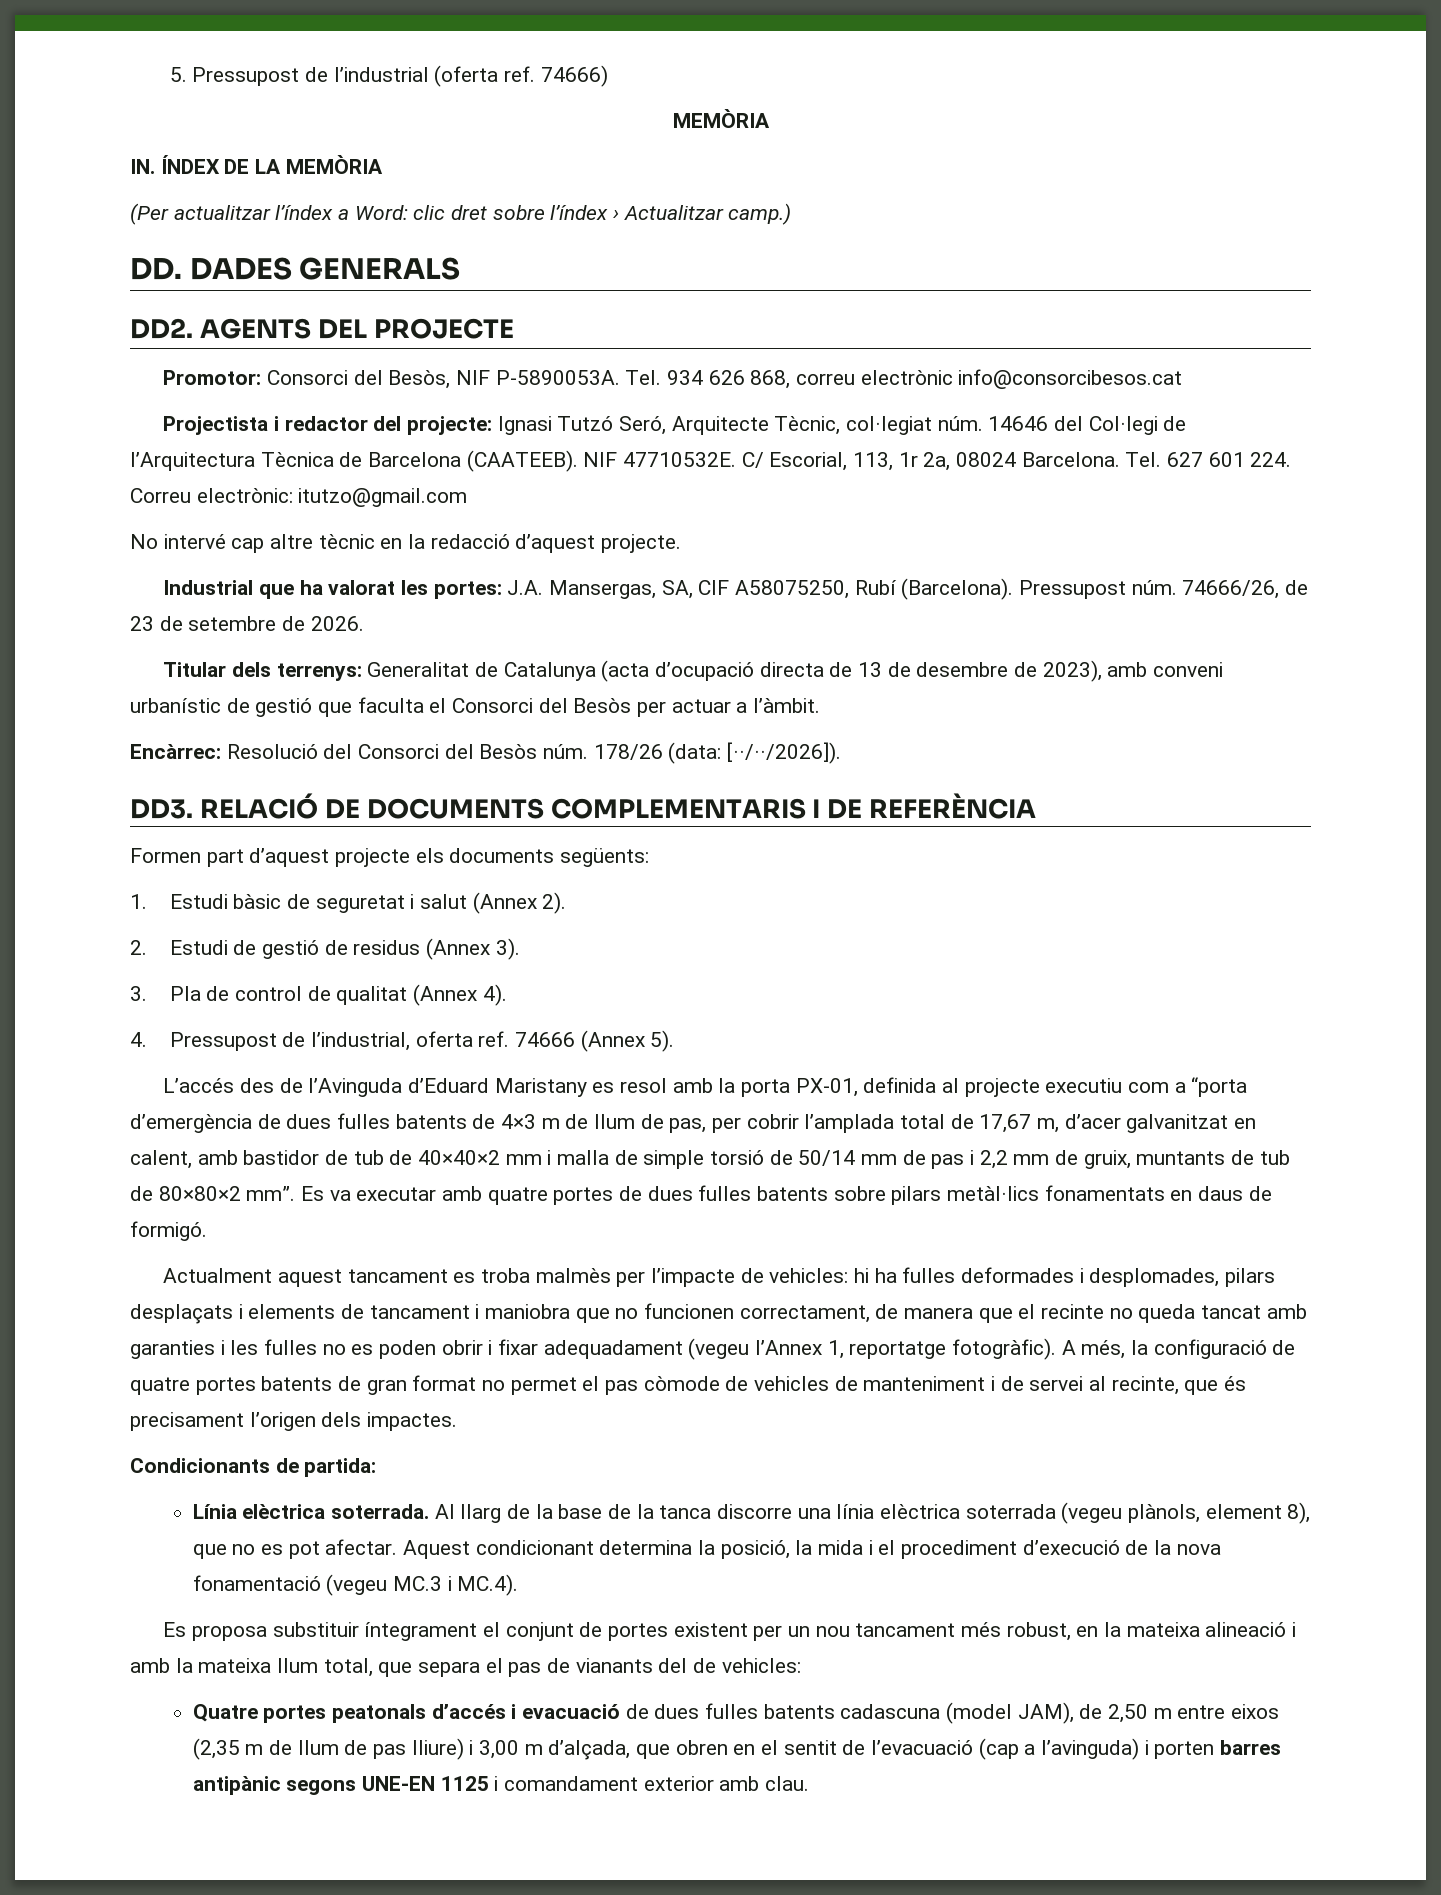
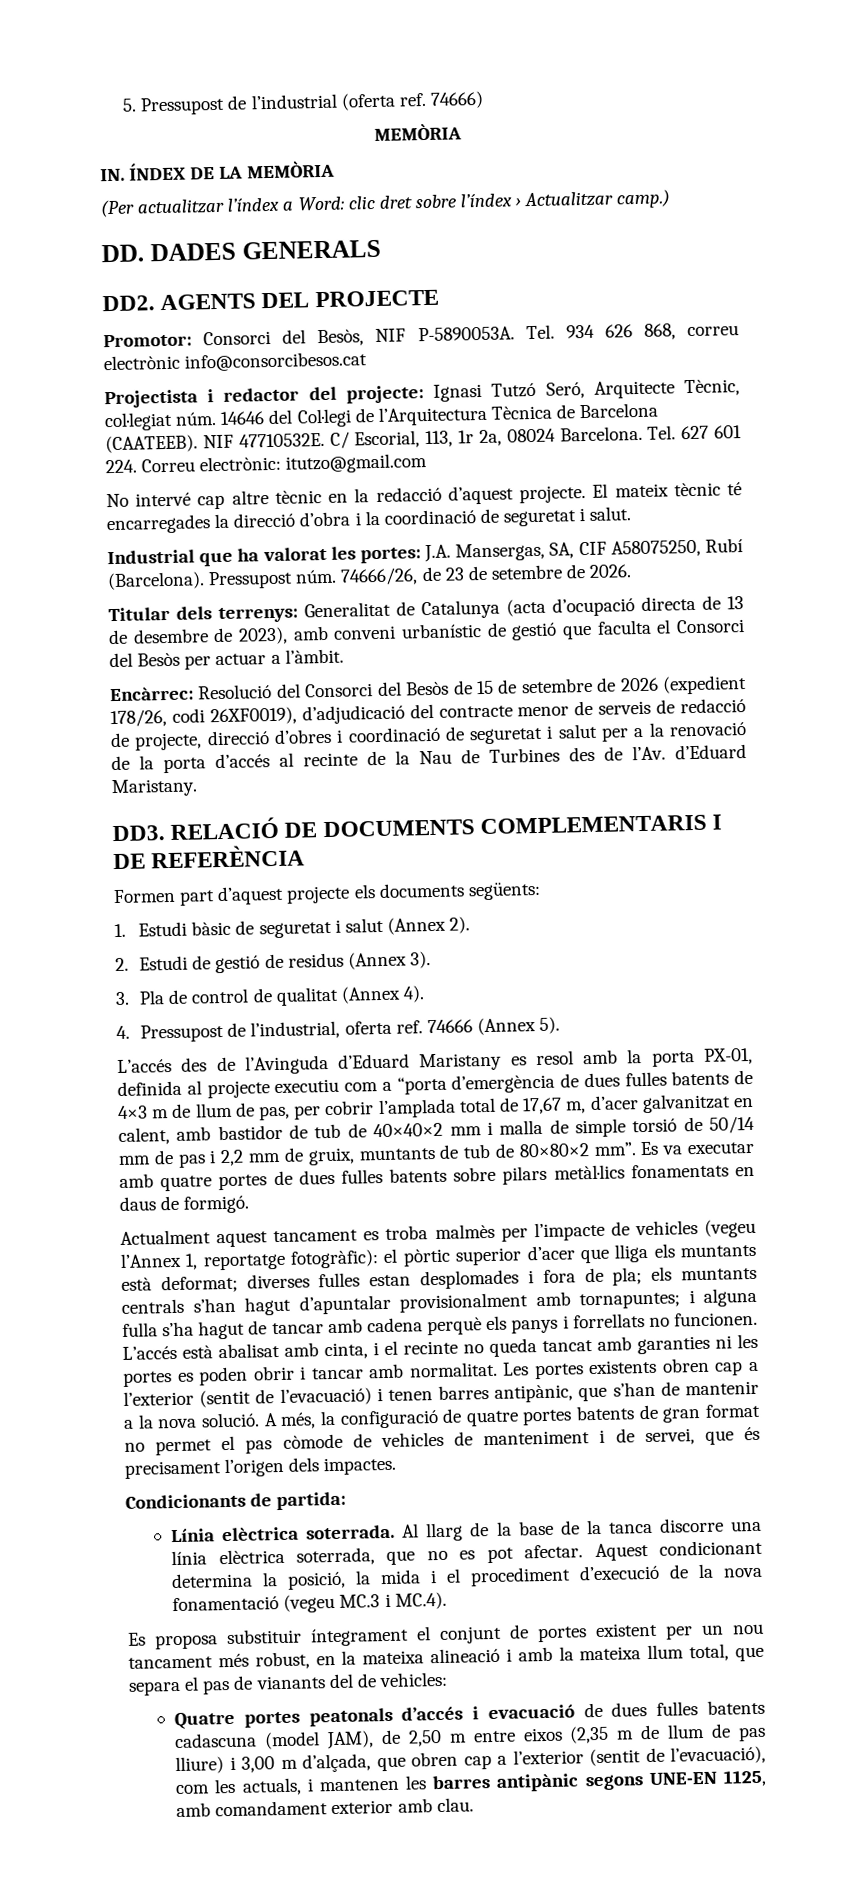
(682, 543) none -> [592,482,742,498] [106,506,632,535] El mateix tècnic té encarregades la direcció d’obra i la coordinació de seguretat i salut.
[543,742,842,764] núm. 178/26 (data: [··/··/2026]). -> [452,674,748,695] [110,698,746,728] [110,721,747,751] [111,743,747,774] [111,778,198,798] de 15 de setembre de 2026 (expedient 178/26, codi 26XF0019), d’adjudicació del contracte menor de serveis de redacció de projecte, direcció d’obres i coordinació de seguretat i salut per a la renovació de la porta d’accés al recinte de la Nau de Turbines des de l’Av. d’Eduard Maristany.
[769,1267,1275,1287] [130,1303,1013,1324] vehicles: hi ha fulles deformades i desplomades, pilars desplaçats i elements de tancament i maniobra que no funcionen correctament, de manera que -> [634,1218,757,1238] [120,1243,757,1271] [121,1266,757,1294] [121,1287,757,1316] [122,1311,758,1340] [122,1342,379,1360] vehicles (vegeu l’Annex 1, reportatge fotogràfic): el pòrtic superior d’acer que lliga els muntants està deformat; diverses fulles estan desplomades i fora de pla; els muntants centrals s’han hagut d’apuntalar provisionalment amb tornapuntes; i alguna fulla s’ha hagut de tancar amb cadena perquè els panys i forrellats no funcionen. L’accés està abalisat amb cinta, i
[220,1338,1057,1360] i les fulles no es poden obrir i fixar adequadament (vegeu l’Annex 1, reportatge fotogràfic). -> [715,1333,758,1349] [123,1357,760,1387] [123,1380,760,1408] [123,1412,260,1429] ni les portes es poden obrir i tancar amb normalitat. Les portes existents obren cap a l’exterior (sentit de l’evacuació) i tenen barres antipànic, que s’han de mantenir a la nova solució.
[1029,1376,1179,1395] servei al recinte, -> [644,1428,695,1446] servei,
[965,1502,1311,1524] soterrada (vegeu plànols, element 8), -> [295,1547,375,1566] soterrada,
[733,1738,1215,1760] en el sentit de l’evacuació (cap a l’avinguda) i porten -> [463,1745,766,1770] [175,1775,428,1796] cap a l’exterior (sentit de l’evacuació), com les actuals, i mantenen les
[440,1776,499,1791] 1125 i -> [723,1769,767,1787] [176,1802,212,1818] 1125, amb

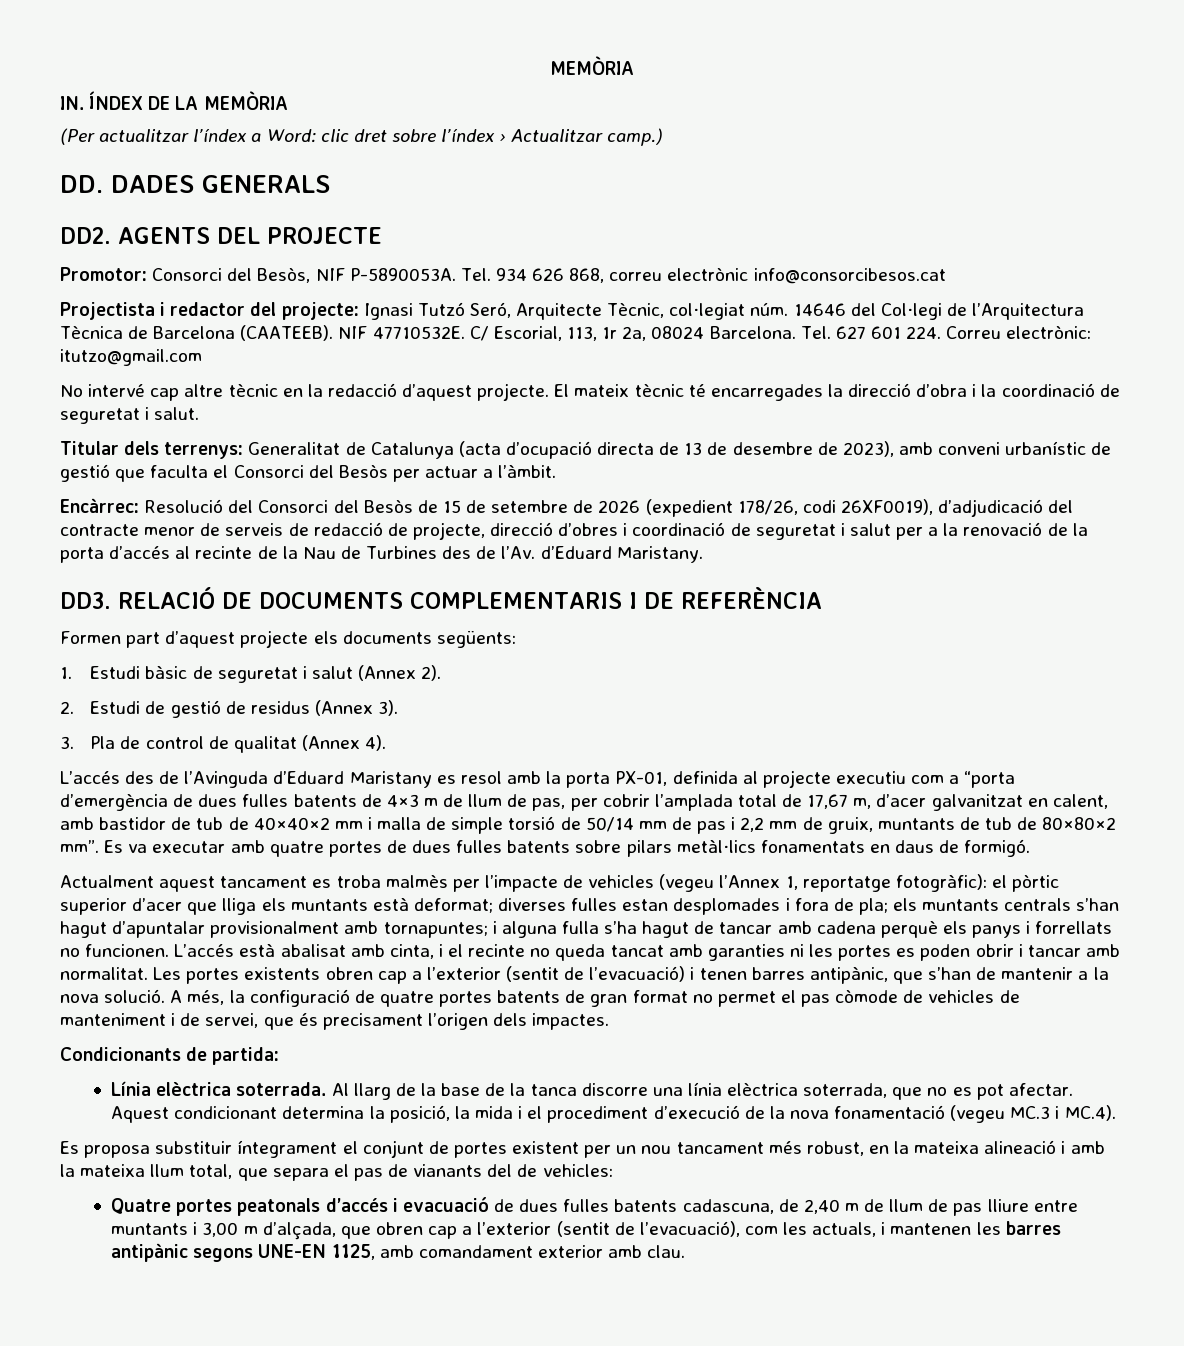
[122,90,485,116] 5. Pressupost de l’industrial (oferta ref. 74666) // -> (550, 65) none
[107,538,743,567] [107,564,633,591] // Industrial que ha valorat les portes: J.A. Mansergas, SA, CIF A58075250, Rubí (Barcelona). Pressupost núm. 74666/26, de 23 de setembre de 2026. -> (200, 413) none
[116,1016,561,1043] // 4. Pressupost de l’industrial, oferta ref. 74666 (Annex 5). -> (387, 743) none
[174,1725,610,1750] cadascuna (model JAM), de 2,50 m entre eixos (2,35 -> [682,1199,840,1214] cadascuna, de 2,40
[175,1756,225,1775] lliure) -> [987,1199,1078,1212] [111,1223,189,1235] lliure entre muntants

